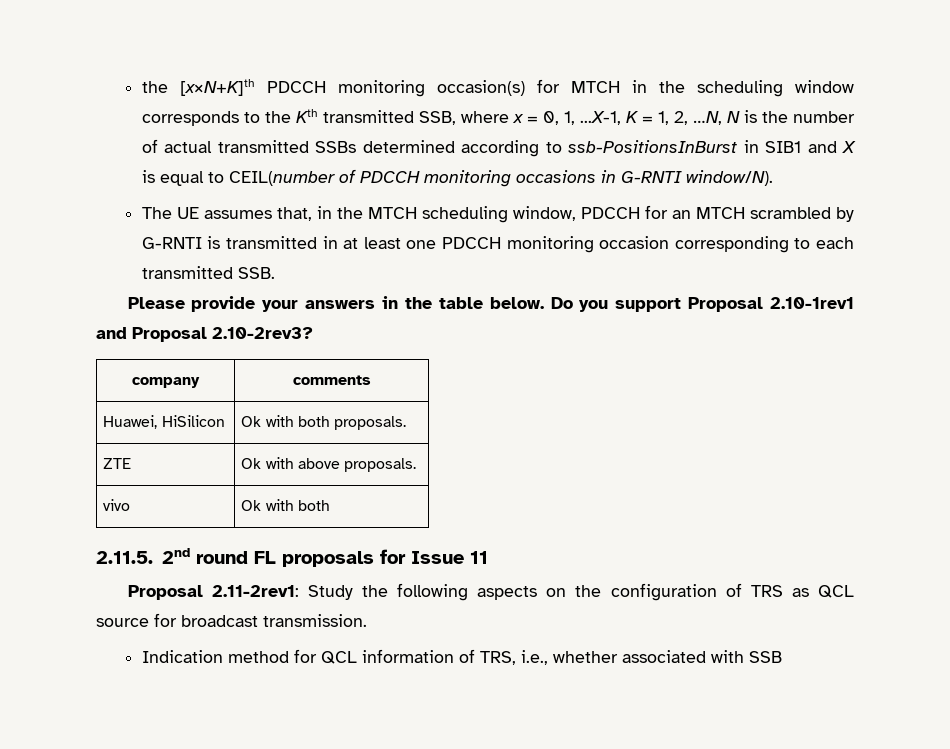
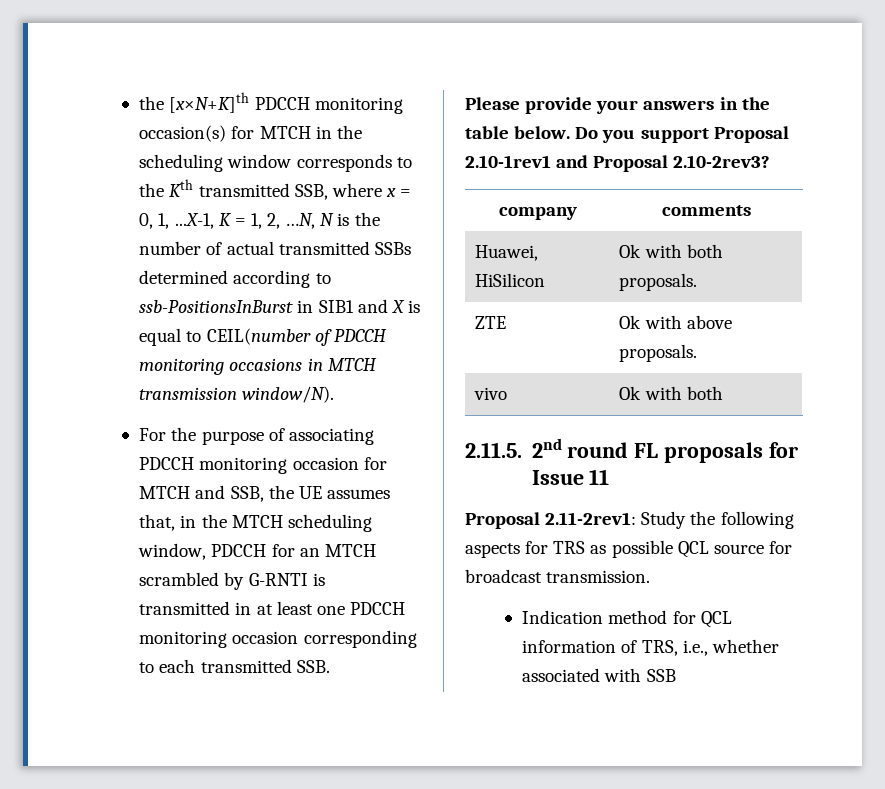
[620,171,682,183] G-RNTI -> [327,358,377,371] [139,387,238,400] MTCH transmission
[141,207,172,219] The -> [139,427,374,445] [139,457,387,474] [139,485,294,502] For the purpose of associating PDCCH monitoring occasion for MTCH and SSB, the
[546,583,742,601] on the configuration of -> [525,541,549,554] for
(809, 592) none -> [611,540,673,558] possible

